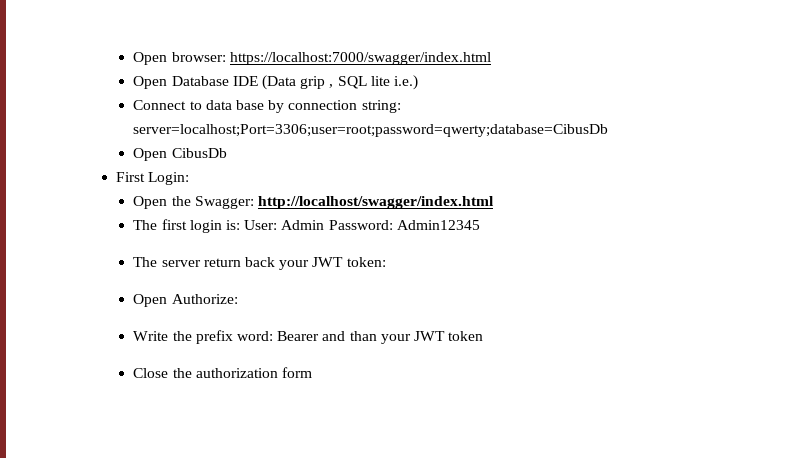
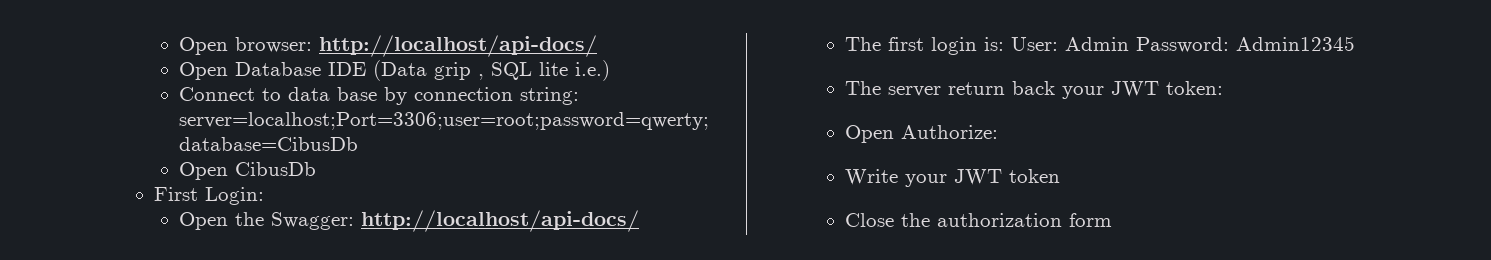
[229,52,491,65] https://localhost:7000/swagger/index.html -> [319,35,598,57] http://localhost/api-docs/
[257,196,494,209] http://localhost/swagger/index.html -> [361,210,640,232] http://localhost/api-docs/
[172,330,377,344] the prefix word: Bearer and than -> (899, 177) none

